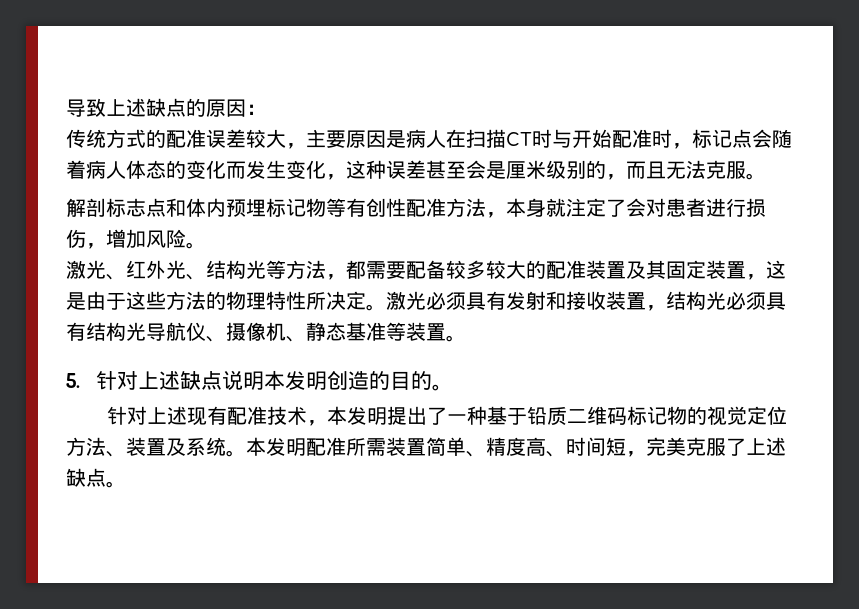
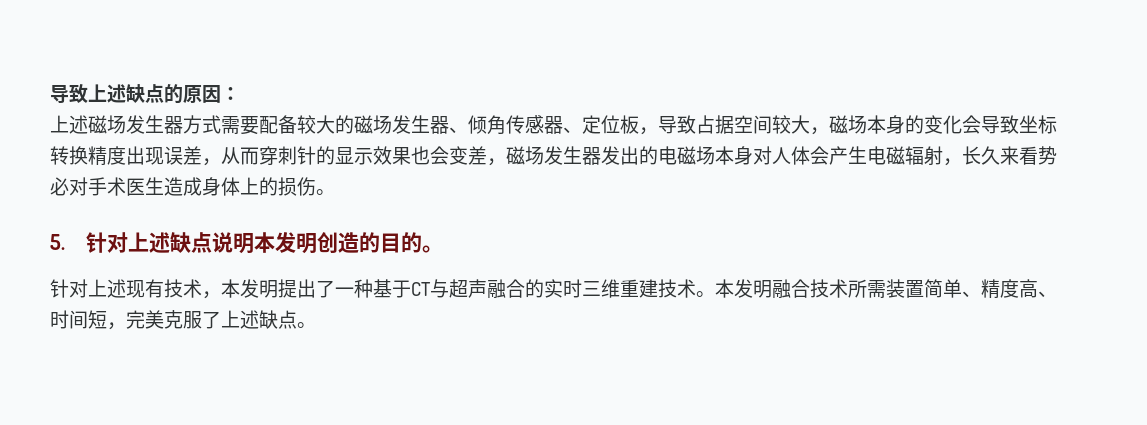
[66,129,792,149] [66,160,766,180] [66,198,766,218] [66,229,206,249] [66,260,786,280] [66,291,786,311] [66,322,446,342] 传统方式的配准误差较大，主要原因是病人在扫描CT时与开始配准时，标记点会随着病人体态的变化而发生变化，这种误差甚至会是厘米级别的，而且无法克服。 // 解剖标志点和体内预埋标记物等有创性配准方法，本身就注定了会对患者进行损伤，增加风险。 // 激光、红外光、结构光等方法，都需要配备较多较大的配准装置及其固定装置，这是由于这些方法的物理特性所决定。激光必须具有发射和接收装置，结构光必须具有结构光导航仪、摄像机、静态基准等装置 -> [50,115,1057,135] [50,146,1057,166] [50,177,316,196] 上述磁场发生器方式需要配备较大的磁场发生器、倾角传感器、定位板，导致占据空间较大，磁场本身的变化会导致坐标转换精度出现误差，从而穿刺针的显示效果也会变差，磁场发生器发出的电磁场本身对人体会产生电磁辐射，长久来看势必对手术医生造成身体上的损伤
[227,406,268,425] 配准 -> (164, 288) none
[527,406,788,426] [66,437,346,457] 铅质二维码标记物的视觉定位方法、装置及系统。本发明配准 -> [411,279,848,298] CT与超声融合的实时三维重建技术。本发明融合技术

